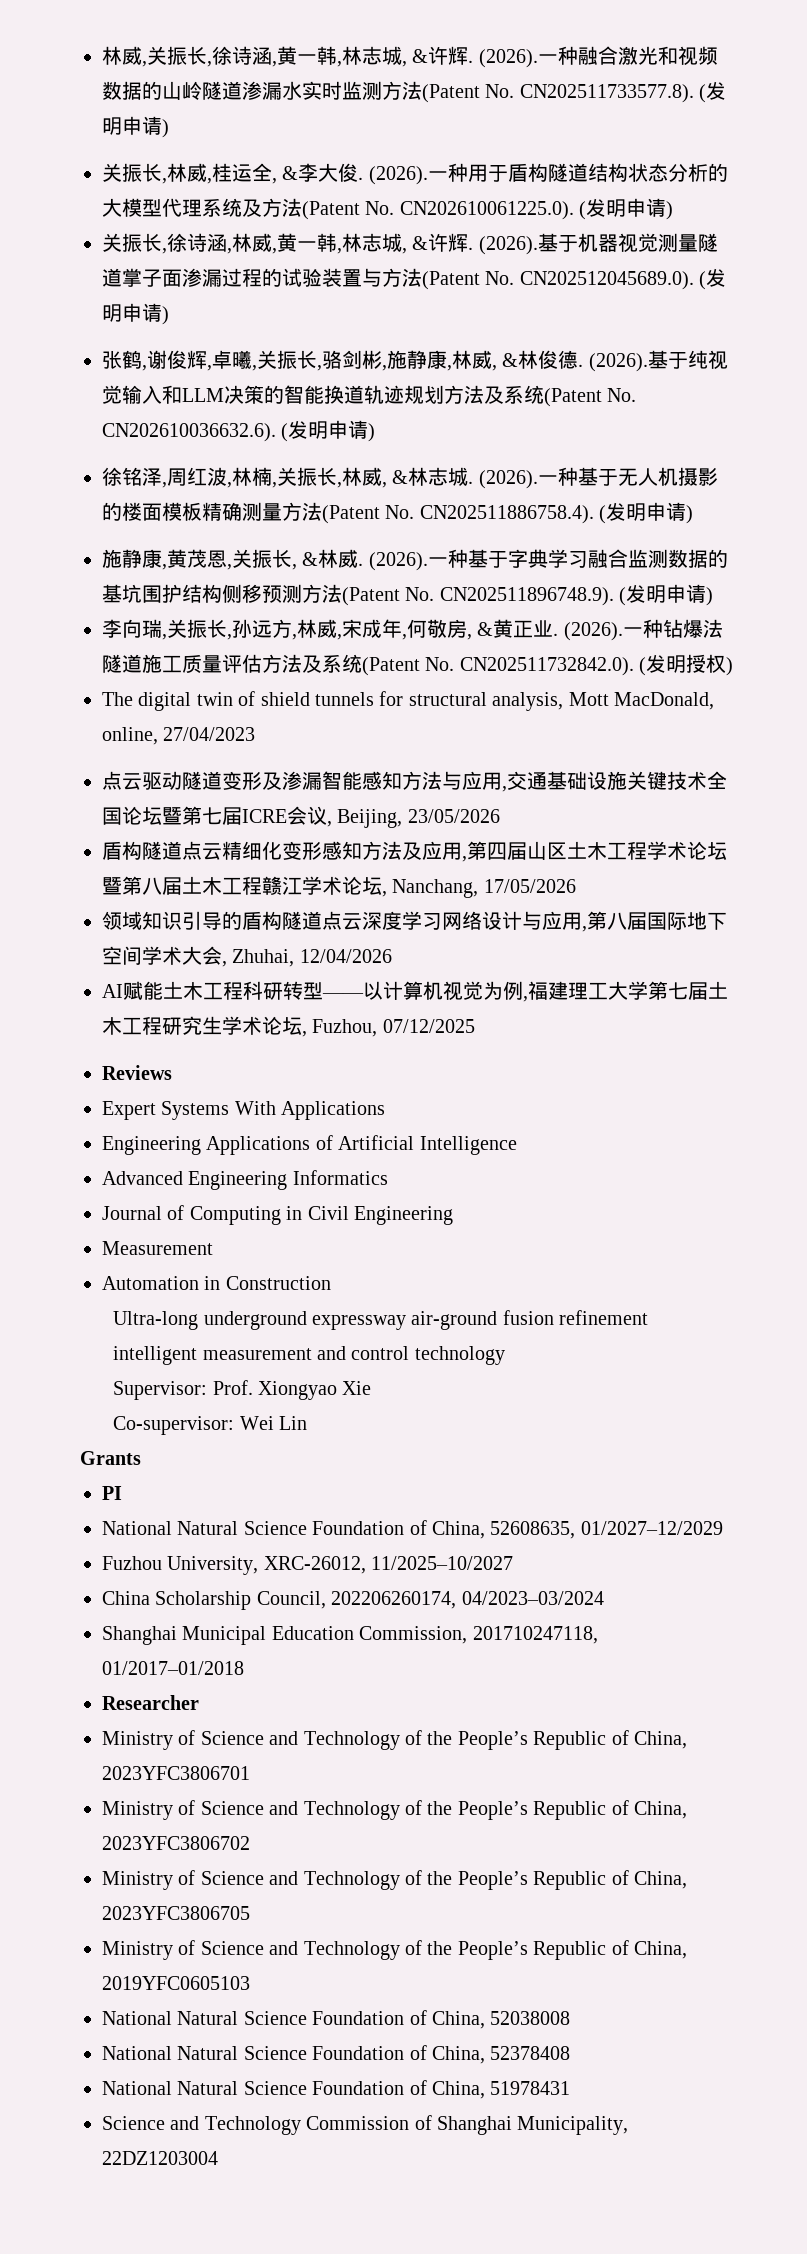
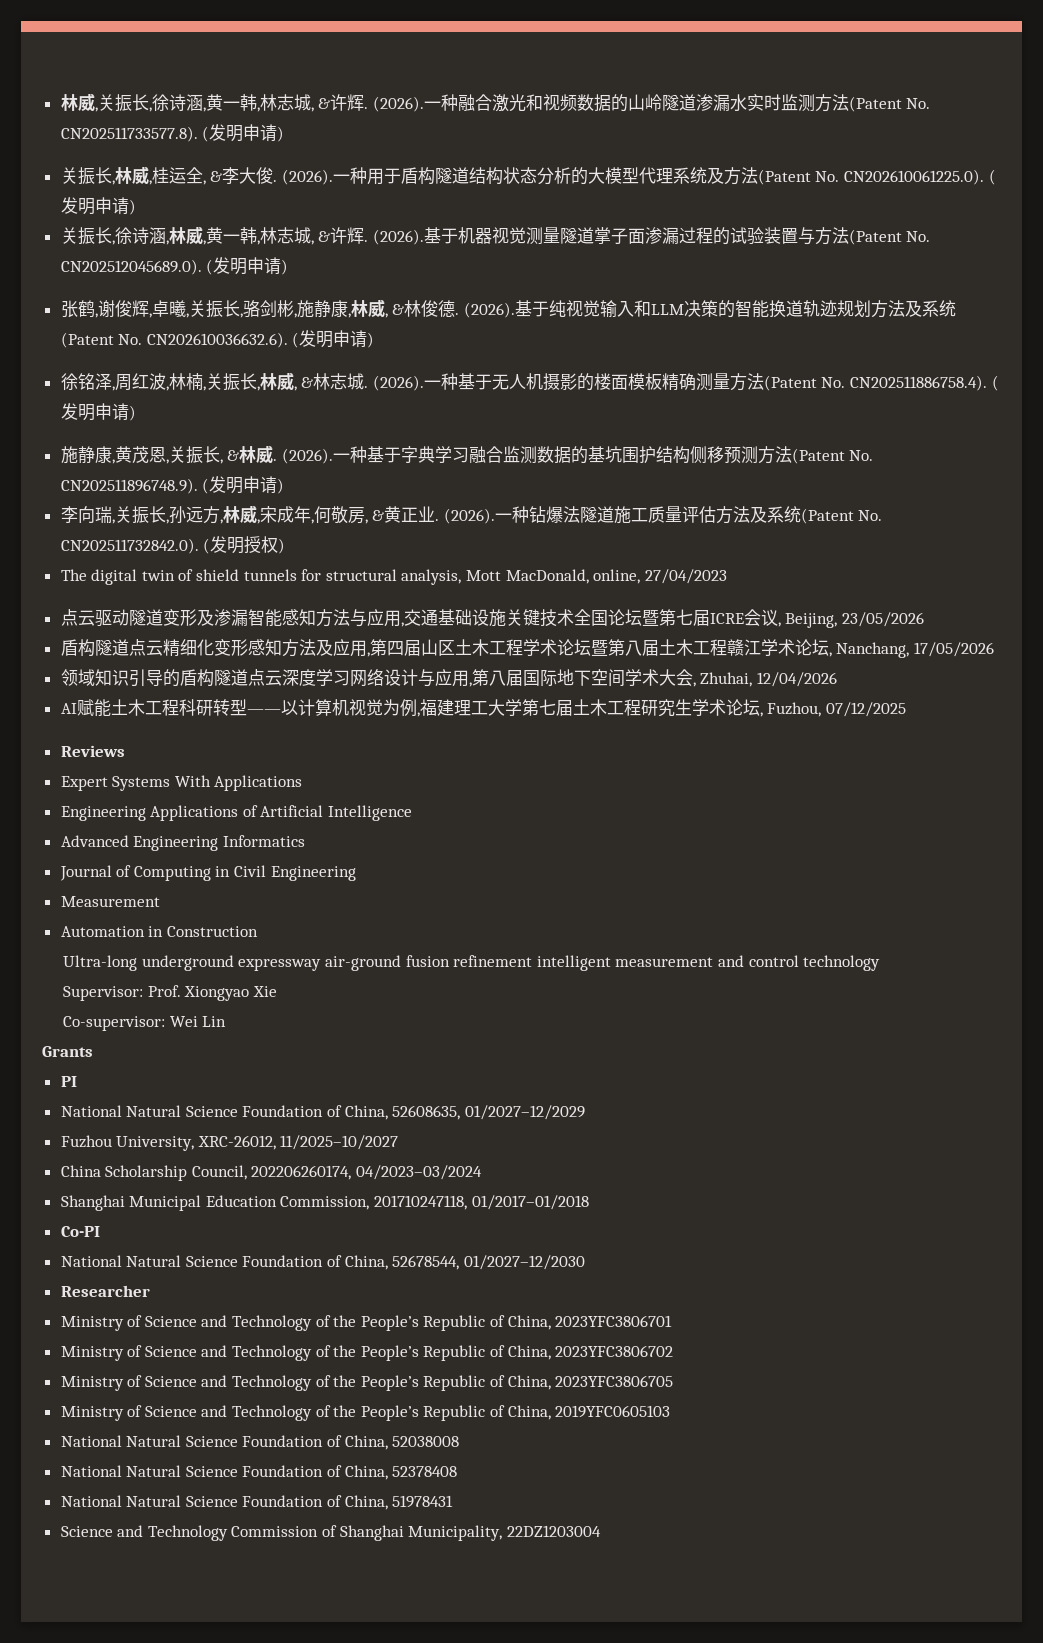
(244, 1668) none -> [60,1226,100,1237] [60,1255,585,1270] // Co-PI // National Natural Science Foundation of China, 52678544, 01/2027–12/2030

